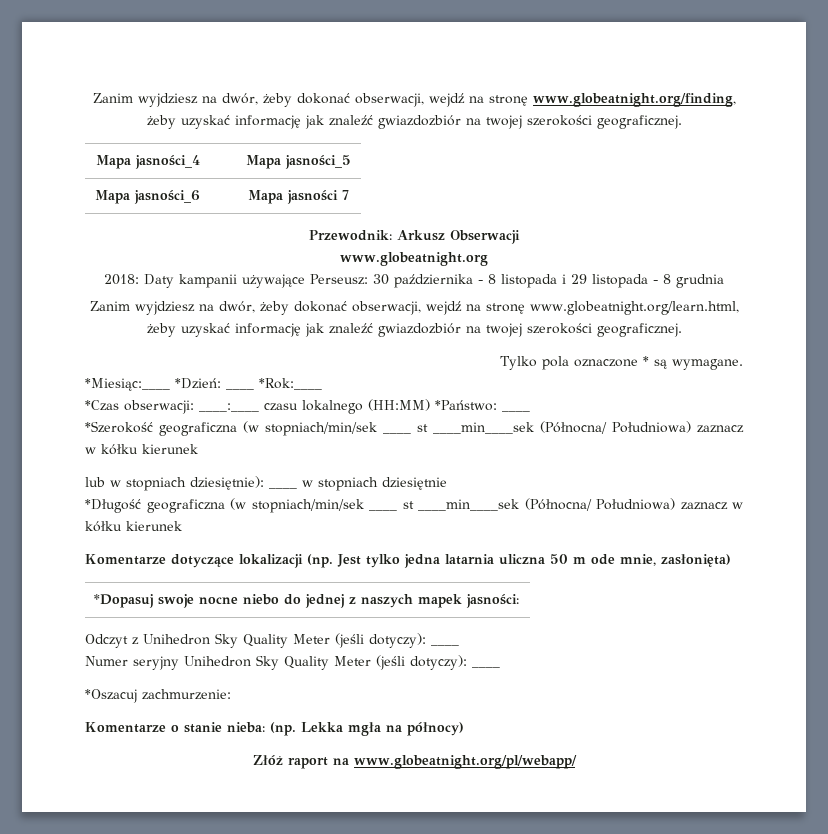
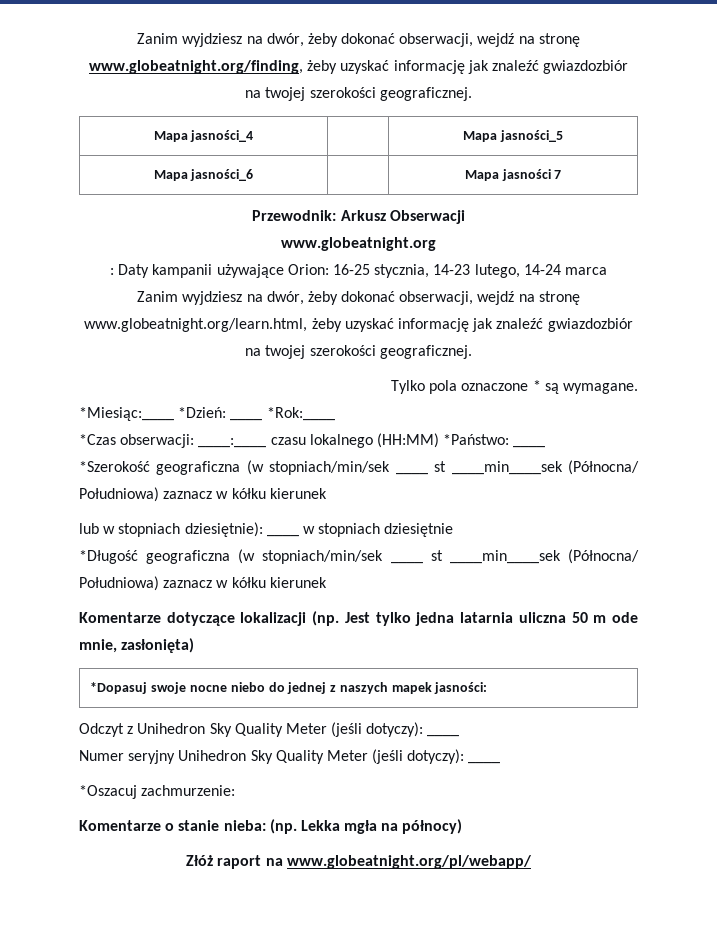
[104,274,139,285] 2018: -> [110,268,115,275] :
[310,274,724,288] Perseusz: 30 października - 8 listopada i 29 listopada - 8 grudnia -> [287,264,607,278] Orion: 16-25 stycznia, 14-23 lutego, 14-24 marca

